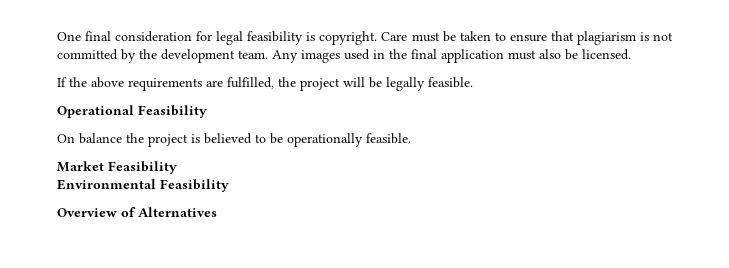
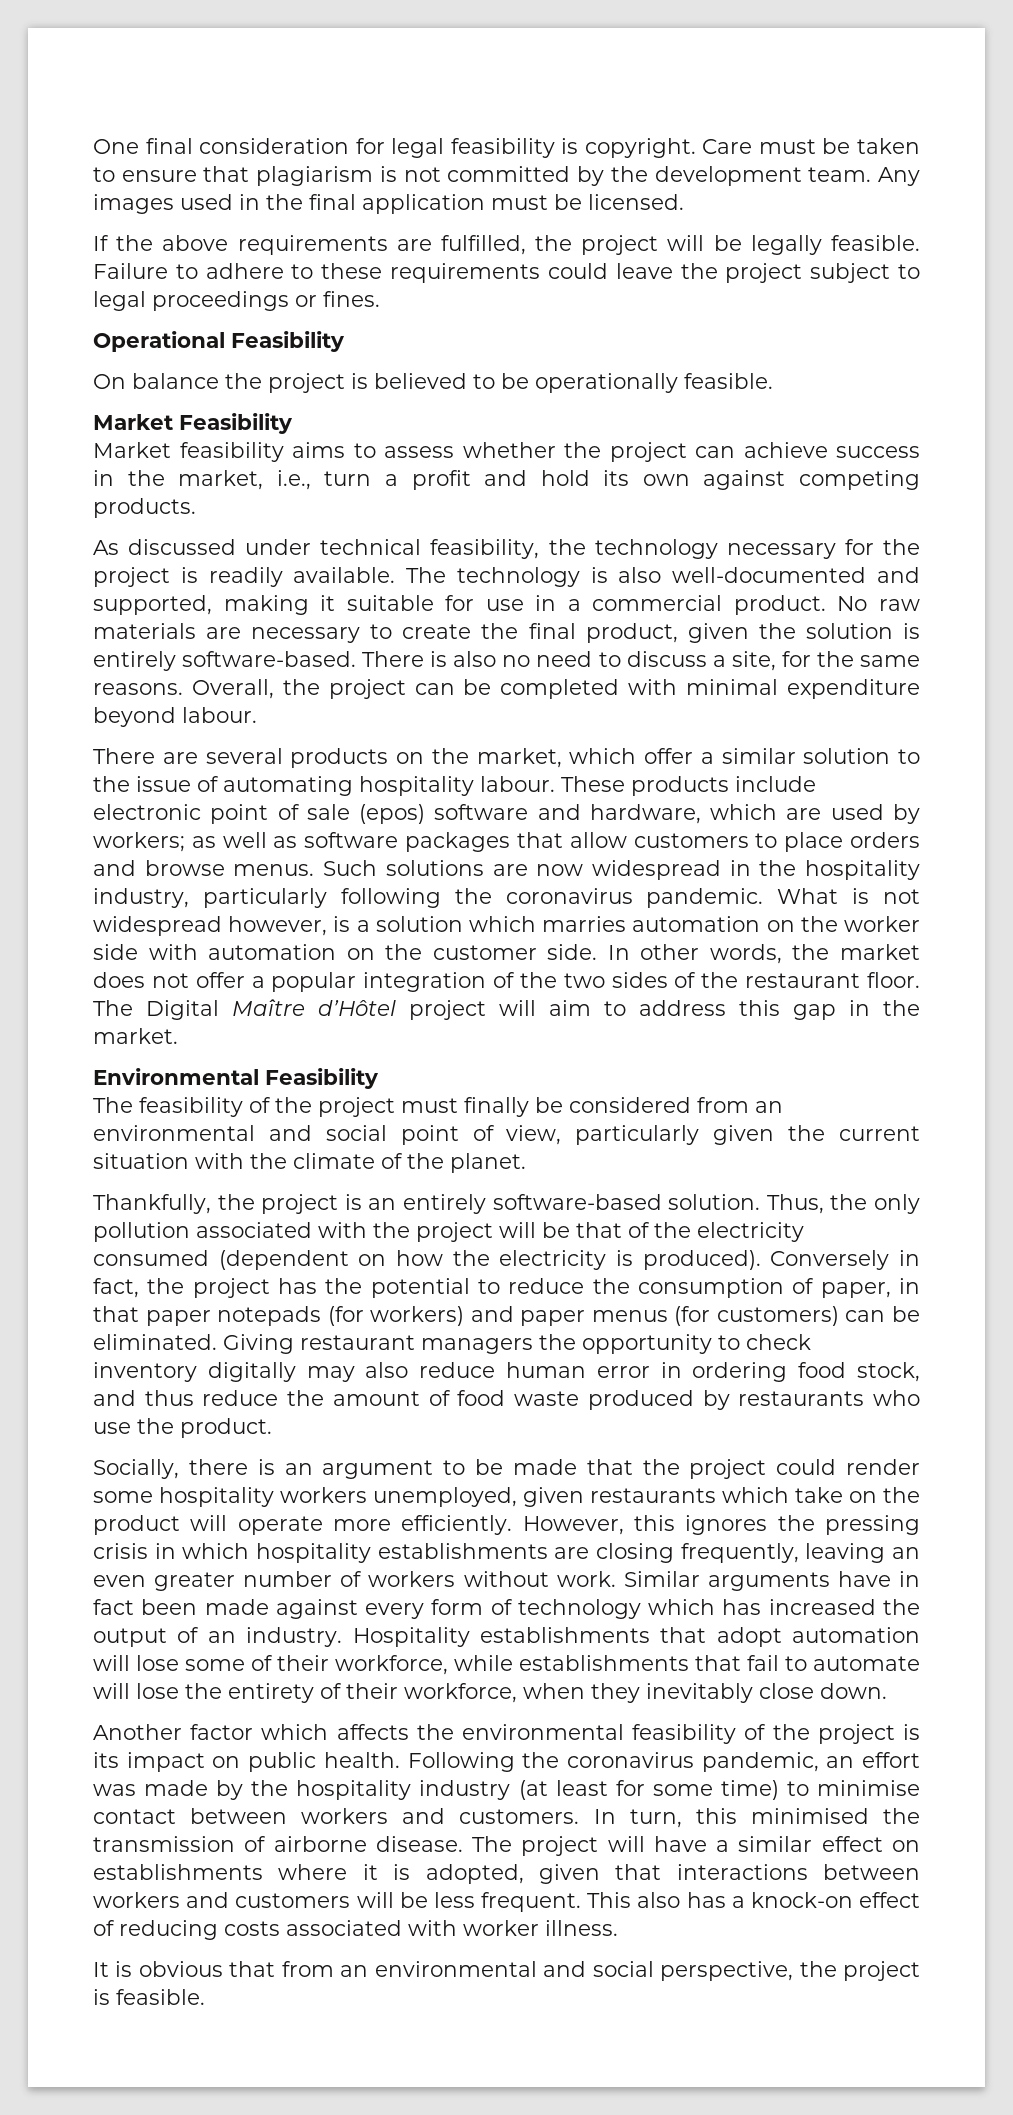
[539,49,561,59] also -> (548, 202) none
(473, 82) none -> [93,263,921,283] [93,291,380,311] Failure to adhere to these requirements could leave the project subject to legal proceedings or fines.
[57,179,229,192] [57,207,217,217] Environmental Feasibility // Overview of Alternatives -> [93,442,920,462] [93,470,921,490] [93,498,196,518] [93,539,920,559] [93,567,921,587] [93,595,920,615] [93,623,920,643] [93,651,921,671] [93,679,921,699] [93,707,257,727] [93,748,920,768] [93,776,816,796] [93,804,920,824] [93,832,921,852] [93,860,920,880] [93,888,920,908] [93,916,921,936] [93,944,920,964] [93,972,920,992] [93,999,920,1020] [93,1028,178,1044] [93,1068,379,1089] [93,1097,783,1117] [93,1125,921,1145] [93,1153,526,1173] [93,1194,921,1214] [93,1222,804,1242] [93,1250,920,1270] [93,1278,921,1298] [93,1306,920,1326] [93,1334,811,1354] [93,1362,920,1382] [93,1390,921,1410] [93,1418,272,1438] [93,1459,921,1479] [93,1487,920,1507] [93,1515,921,1535] [93,1543,920,1563] [93,1571,921,1591] [93,1599,920,1619] [93,1627,920,1647] [93,1655,920,1675] [93,1683,887,1703] [93,1724,921,1744] [93,1752,920,1772] [93,1780,921,1800] [93,1808,920,1828] [93,1836,920,1856] [93,1864,920,1884] [93,1892,920,1912] [93,1920,618,1940] [93,1961,921,1981] [93,1989,205,2005] Market feasibility aims to assess whether the project can achieve success in the market, i.e., turn a profit and hold its own against competing products. // As discussed under technical feasibility, the technology necessary for the project is readily available. The technology is also well-documented and supported, making it suitable for use in a commercial product. No raw materials are necessary to create the final product, given the solution is entirely software-based. There is also no need to discuss a site, for the same reasons. Overall, the project can be completed with minimal expenditure beyond labour. // There are several products on the market, which offer a similar solution to the issue of automating hospitality labour. These products include electronic point of sale (epos) software and hardware, which are used by workers; as well as software packages that allow customers to place orders and browse menus. Such solutions are now widespread in the hospitality industry, particularly following the coronavirus pandemic. What is not widespread however, is a solution which marries automation on the worker side with automation on the customer side. In other words, the market does not offer a popular integration of the two sides of the restaurant floor. The Digital Maître d’Hôtel project will aim to address this gap in the market. // Environmental Feasibility // The feasibility of the project must finally be considered from an environmental and social point of view, particularly given the current situation with the climate of the planet. // Thankfully, the project is an entirely software-based solution. Thus, the only pollution associated with the project will be that of the electricity consumed (dependent on how the electricity is produced). Conversely in fact, the project has the potential to reduce the consumption of paper, in that paper notepads (for workers) and paper menus (for customers) can be eliminated. Giving restaurant managers the opportunity to check inventory digitally may also reduce human error in ordering food stock, and thus reduce the amount of food waste produced by restaurants who use the product. // Socially, there is an argument to be made that the project could render some hospitality workers unemployed, given restaurants which take on the product will operate more efficiently. However, this ignores the pressing crisis in which hospitality establishments are closing frequently, leaving an even greater number of workers without work. Similar arguments have in fact been made against every form of technology which has increased the output of an industry. Hospitality establishments that adopt automation will lose some of their workforce, while establishments that fail to automate will lose the entirety of their workforce, when they inevitably close down. // Another factor which affects the environmental feasibility of the project is its impact on public health. Following the coronavirus pandemic, an effort was made by the hospitality industry (at least for some time) to minimise contact between workers and customers. In turn, this minimised the transmission of airborne disease. The project will have a similar effect on establishments where it is adopted, given that interactions between workers and customers will be less frequent. This also has a knock-on effect of reducing costs associated with worker illness. // It is obvious that from an environmental and social perspective, the project is feasible.

